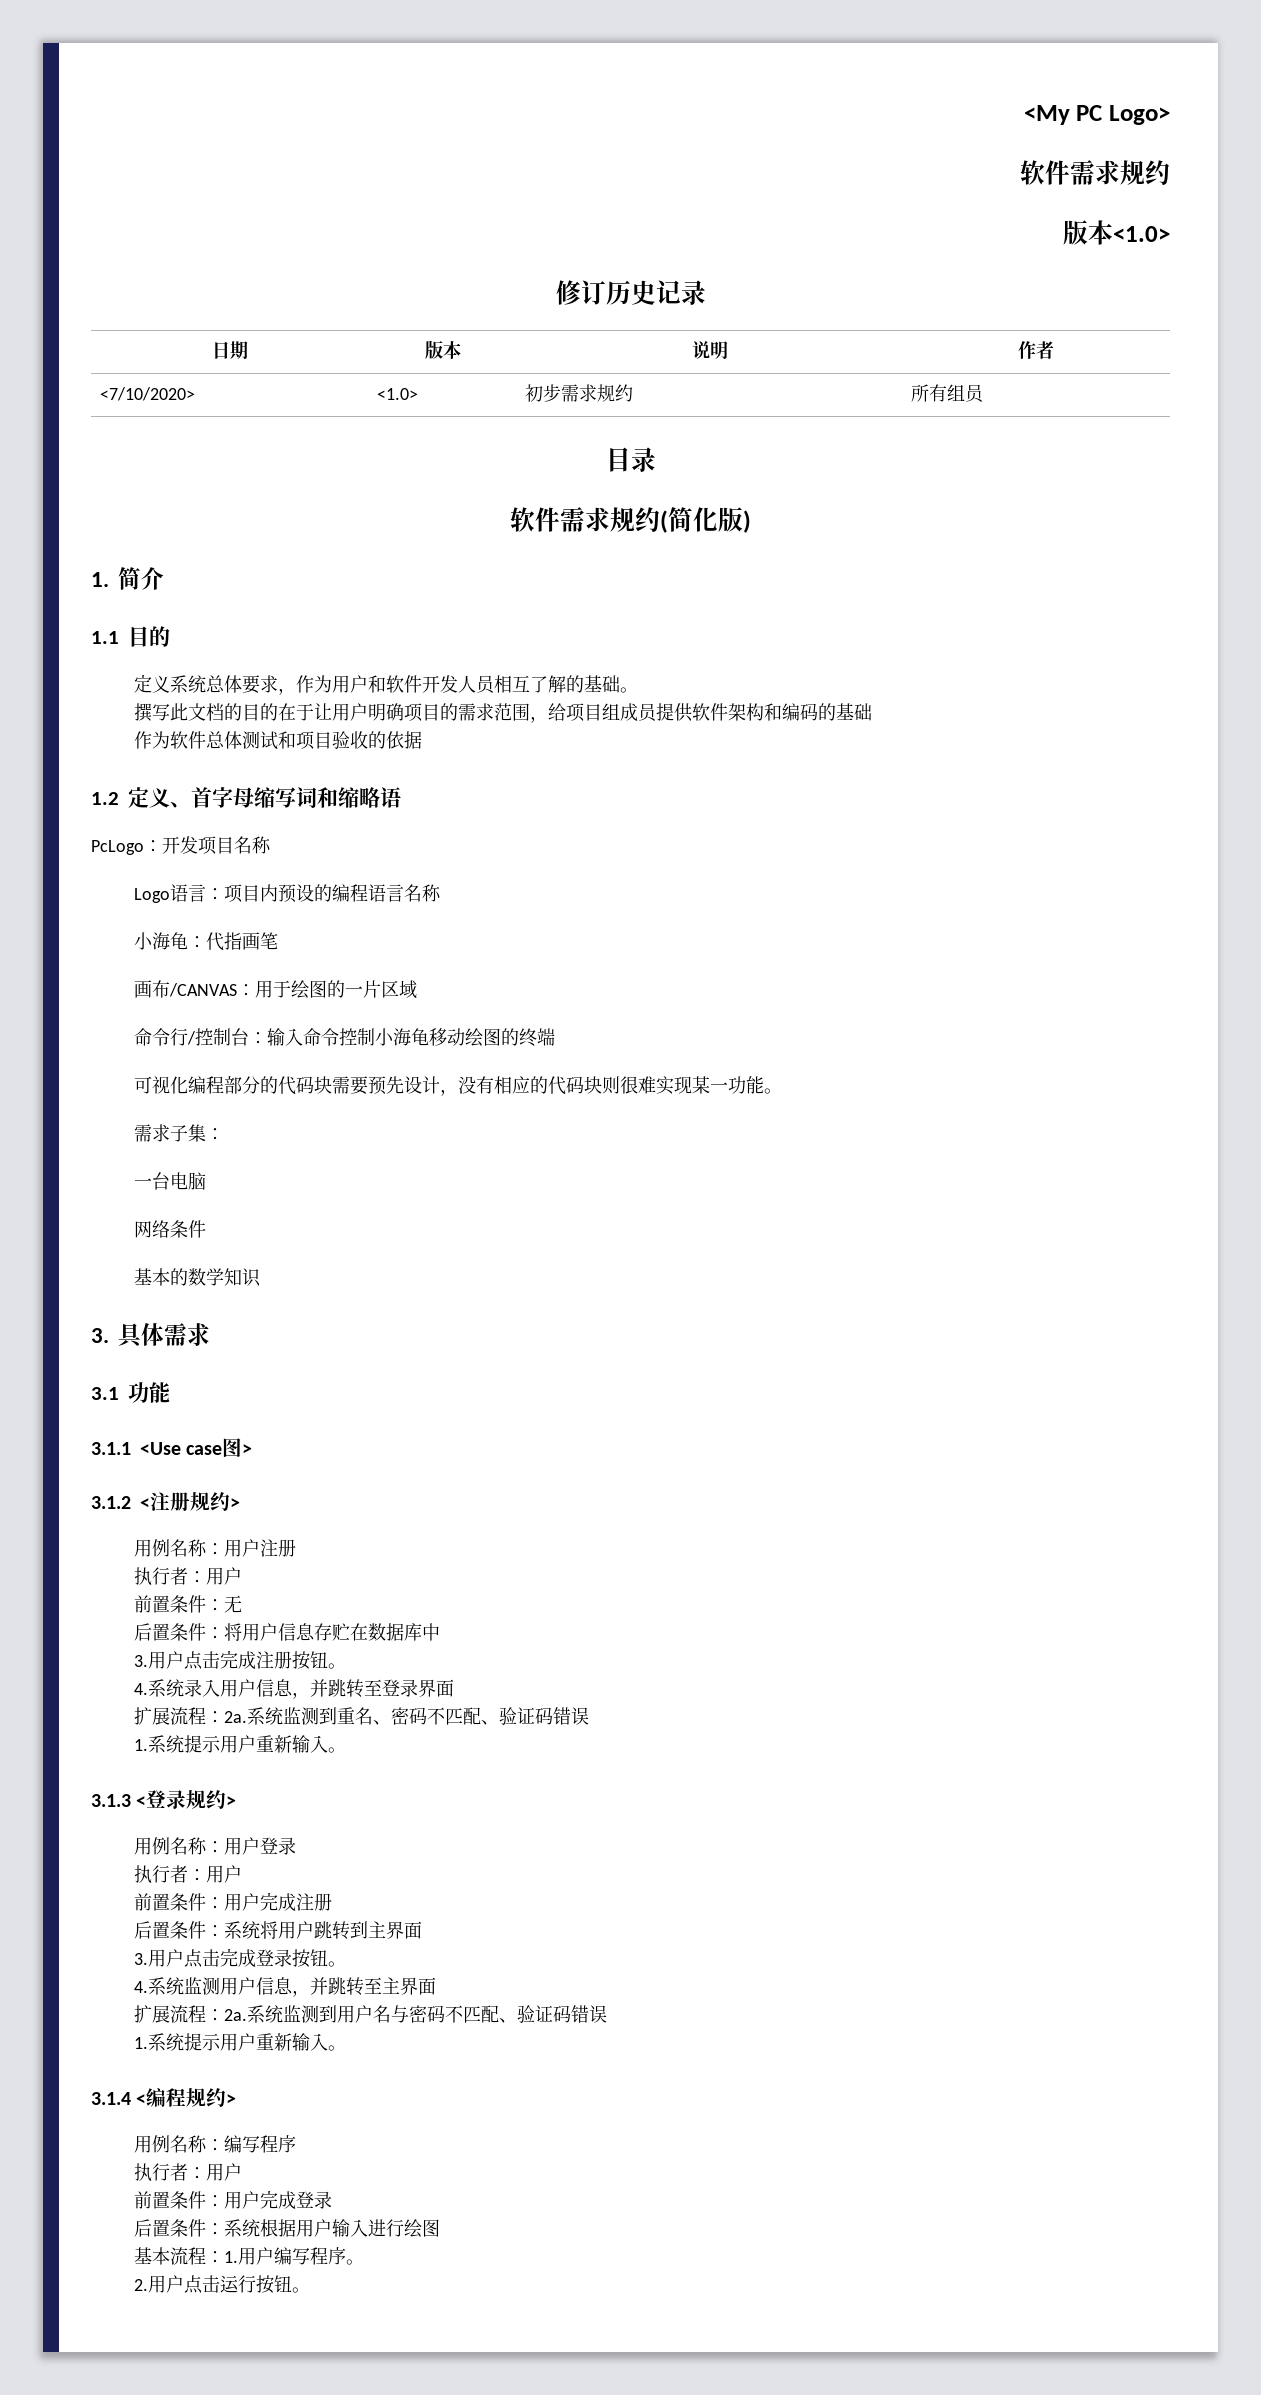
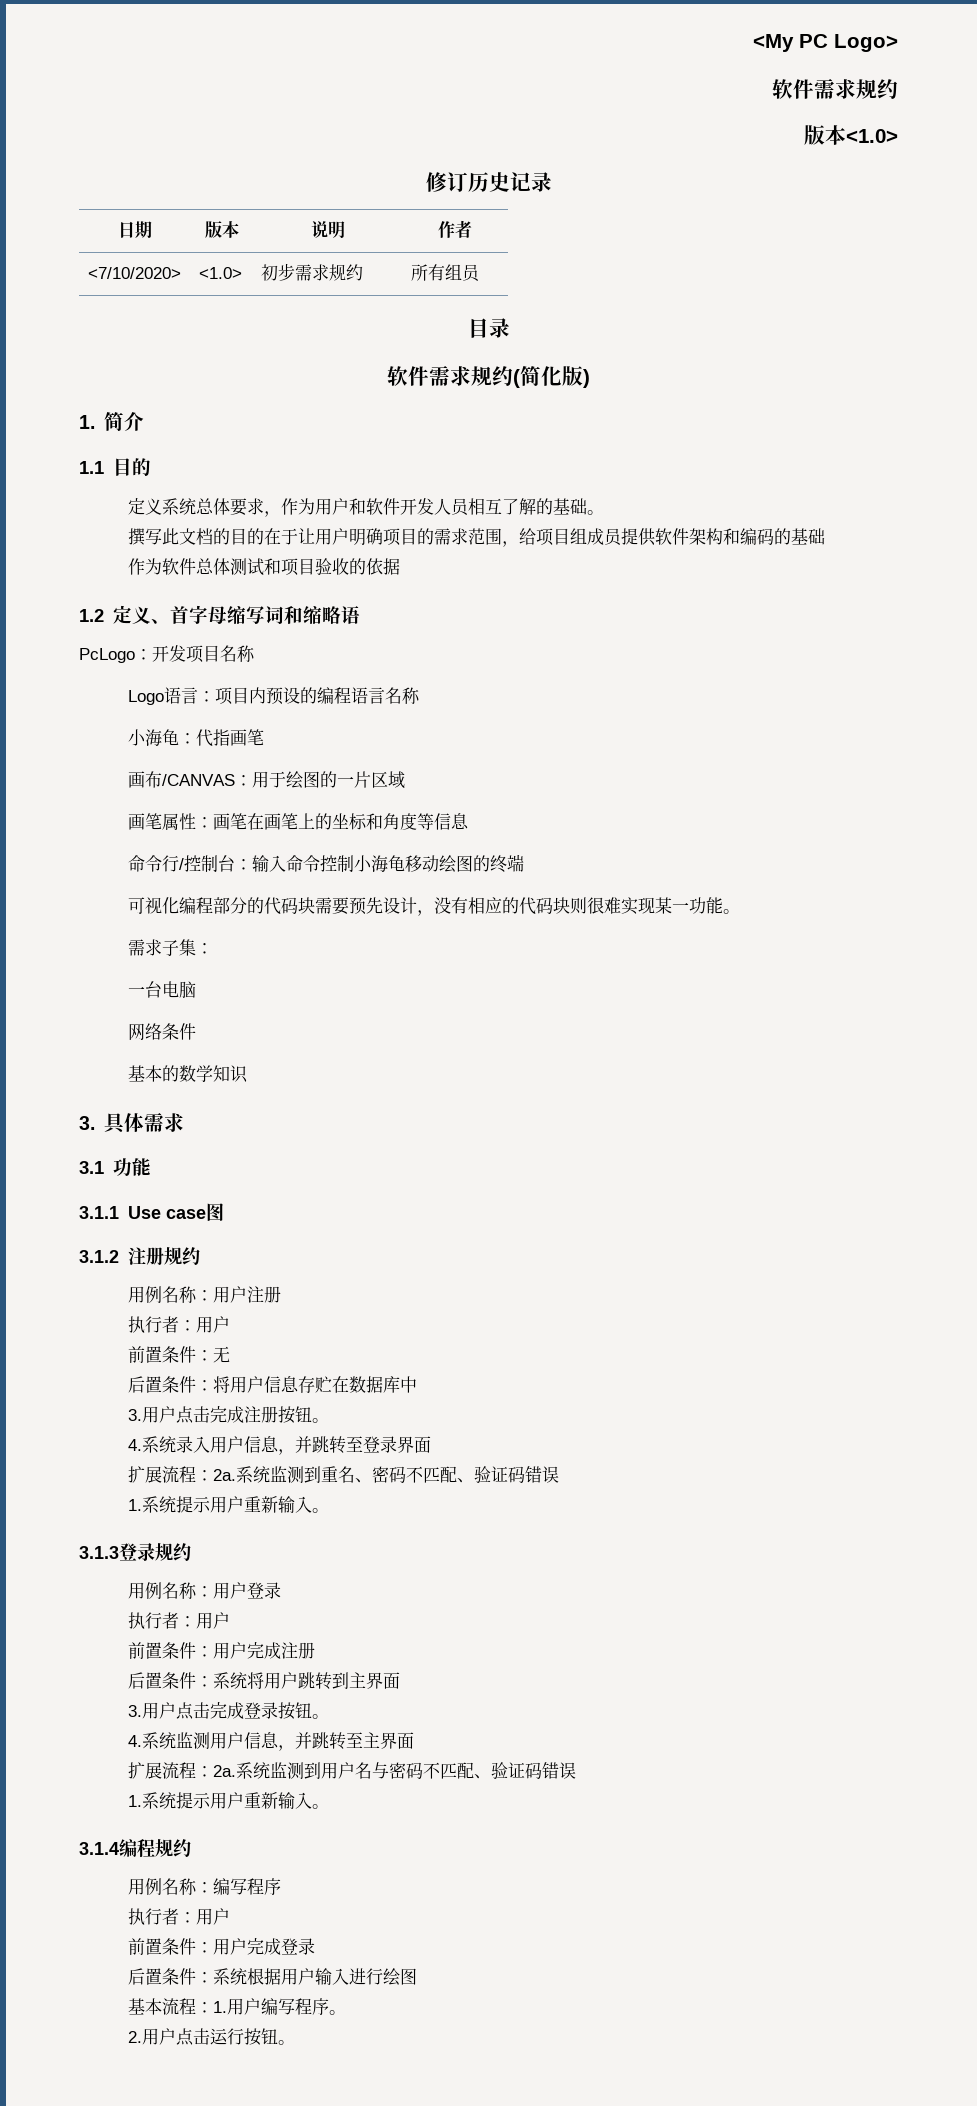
(418, 989) none -> [127,813,469,830] // 画笔属性：画笔在画笔上的坐标和角度等信息
[140,1442,181,1455] <Use -> [127,1206,161,1219] Use
[242,1444,253,1455] > -> (224, 1212) none
[140,1498,150,1509] < -> (119, 1256) none
[230,1498,240,1509] > -> (200, 1256) none
[136,1796,147,1807] < -> (119, 1552) none
[226,1796,237,1807] > -> (191, 1552) none
[136,2094,147,2105] < -> (119, 1848) none
[226,2094,237,2105] > -> (191, 1848) none

